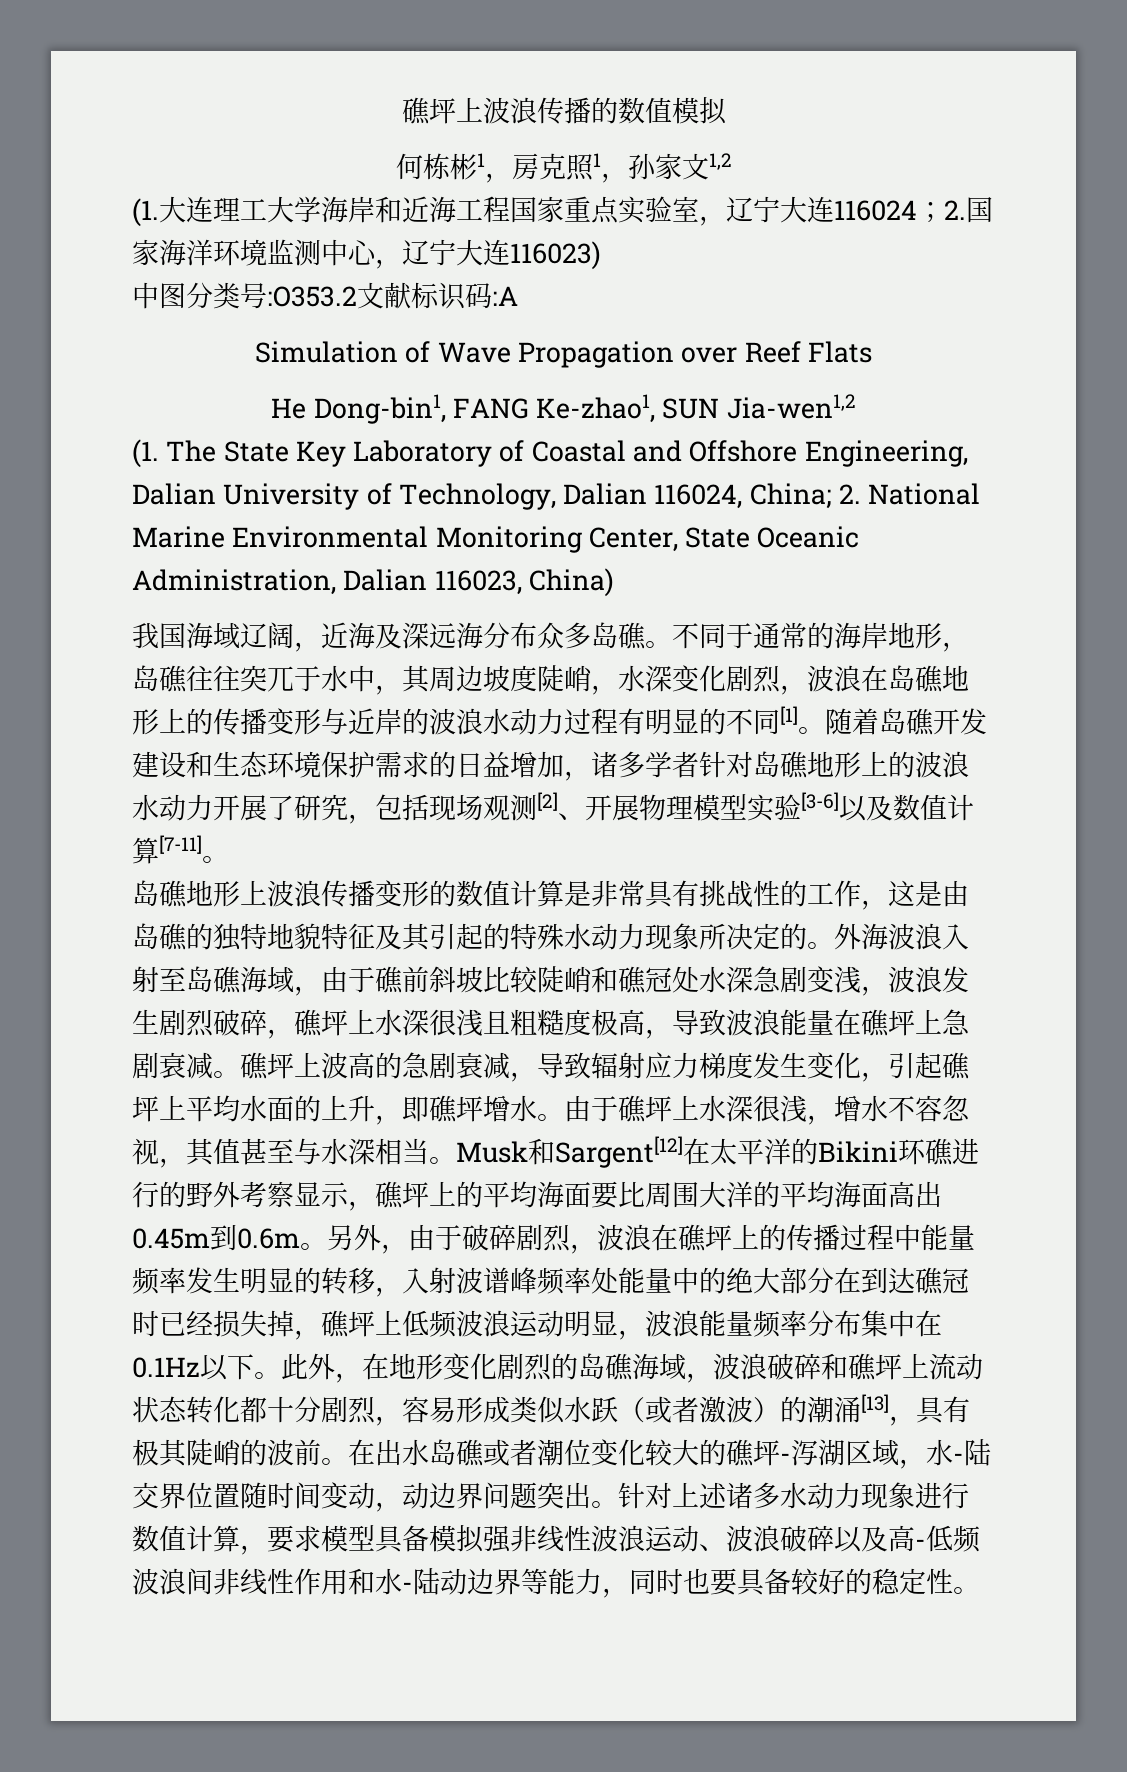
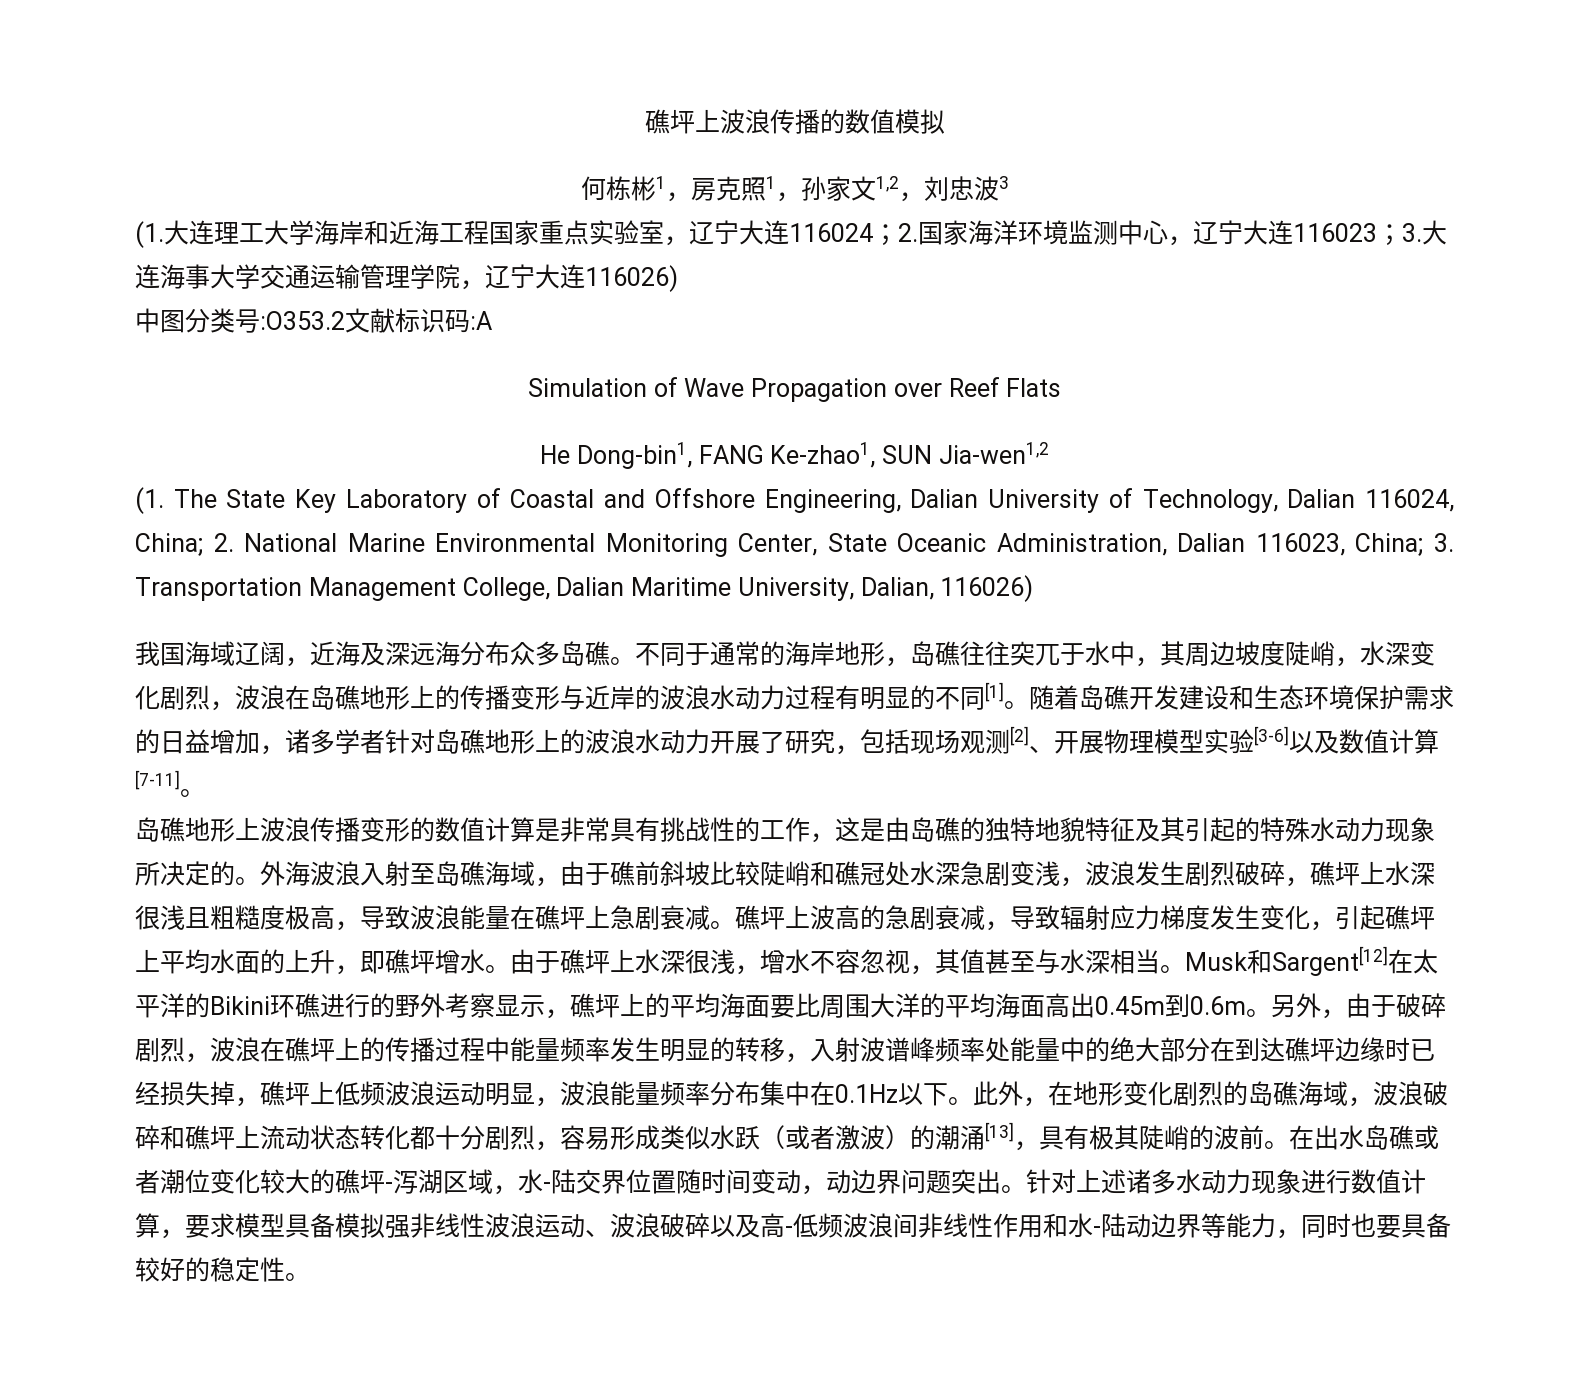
(732, 161) none -> [898,176,1009,202] ，刘忠波3
[510,241,601,270] 116023) -> [1293,220,1447,246] [135,264,678,292] 116023；3.大连海事大学交通运输管理学院，辽宁大连116026)
[528,568,614,597] China) -> [1355,533,1454,556] [135,575,1034,602] China; 3. Transportation Management College, Dalian Maritime University, Dalian, 116026)
[942,1268,969,1294] 冠 -> [1310,1037,1385,1062] 坪边缘

